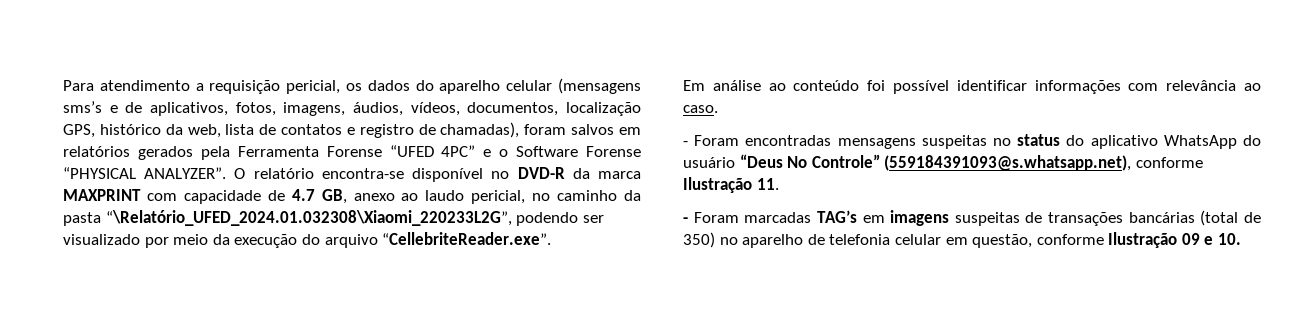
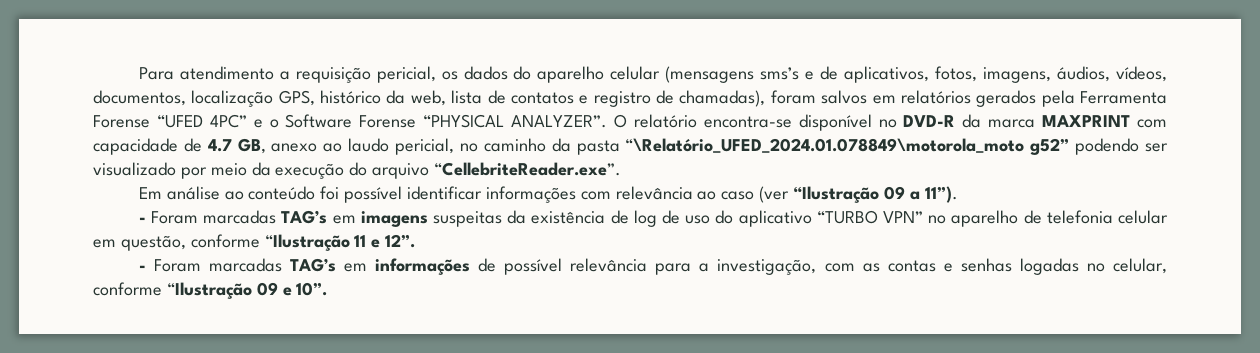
[105,210,512,226] “\Relatório_UFED_2024.01.032308\Xiaomi_220233L2G”, -> [625,138,1070,155] “\Relatório_UFED_2024.01.078849\motorola_moto g52”
[683,105,718,113] [683,134,1261,149] [683,154,1203,171] [683,177,779,193] caso. // - Foram encontradas mensagens suspeitas no status do aplicativo WhatsApp do usuário “Deus No Controle” (559184391093@s.whatsapp.net), conforme Ilustração 11. -> [721,186,958,203] caso (ver “Ilustração 09 a 11”).
[1025,210,1261,226] [683,232,715,248] de transações bancárias (total de 350) -> [507,210,923,227] da existência de log de uso do aplicativo “TURBO VPN”
[1108,232,1178,248] Ilustração -> [264,234,416,251] [138,258,1168,275] [93,282,252,299] “Ilustração 11 e 12”. // - Foram marcadas TAG’s em informações de possível relevância para a investigação, com as contas e senhas logadas no celular, conforme “Ilustração
[1218,233,1242,245] 10. -> [296,282,328,296] 10”.

